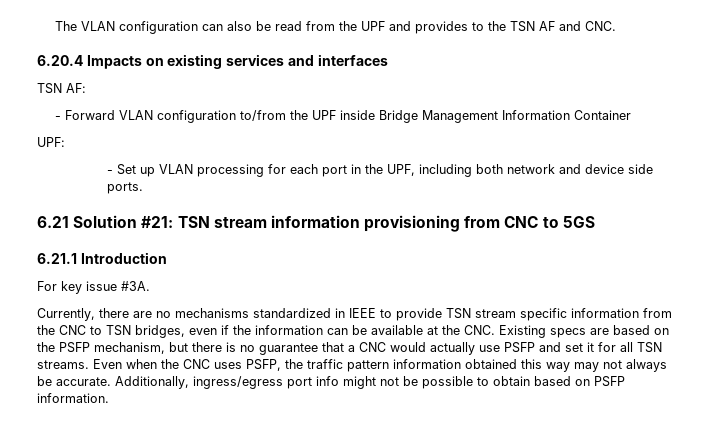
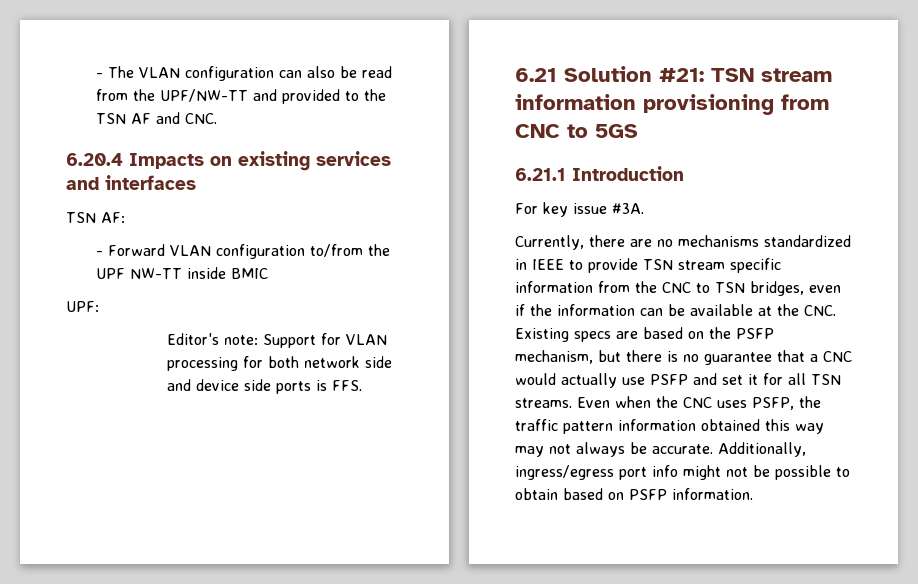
(54, 26) none -> [96,73,104,78] -
[360,21,468,34] UPF and provides -> [160,89,341,104] UPF/NW-TT and provided
[339,110,631,123] [37,137,65,147] [107,164,473,177] inside Bridge Management Information Container // UPF: // - Set up VLAN processing for each port in the UPF, including -> [130,267,269,279] [66,301,99,312] [167,333,388,348] [167,356,264,371] NW-TT inside BMIC // UPF: // Editor's note: Support for VLAN processing for
(556, 169) none -> [365,356,393,368] side
[107,182,144,194] ports. -> [276,380,363,394] ports is FFS.

